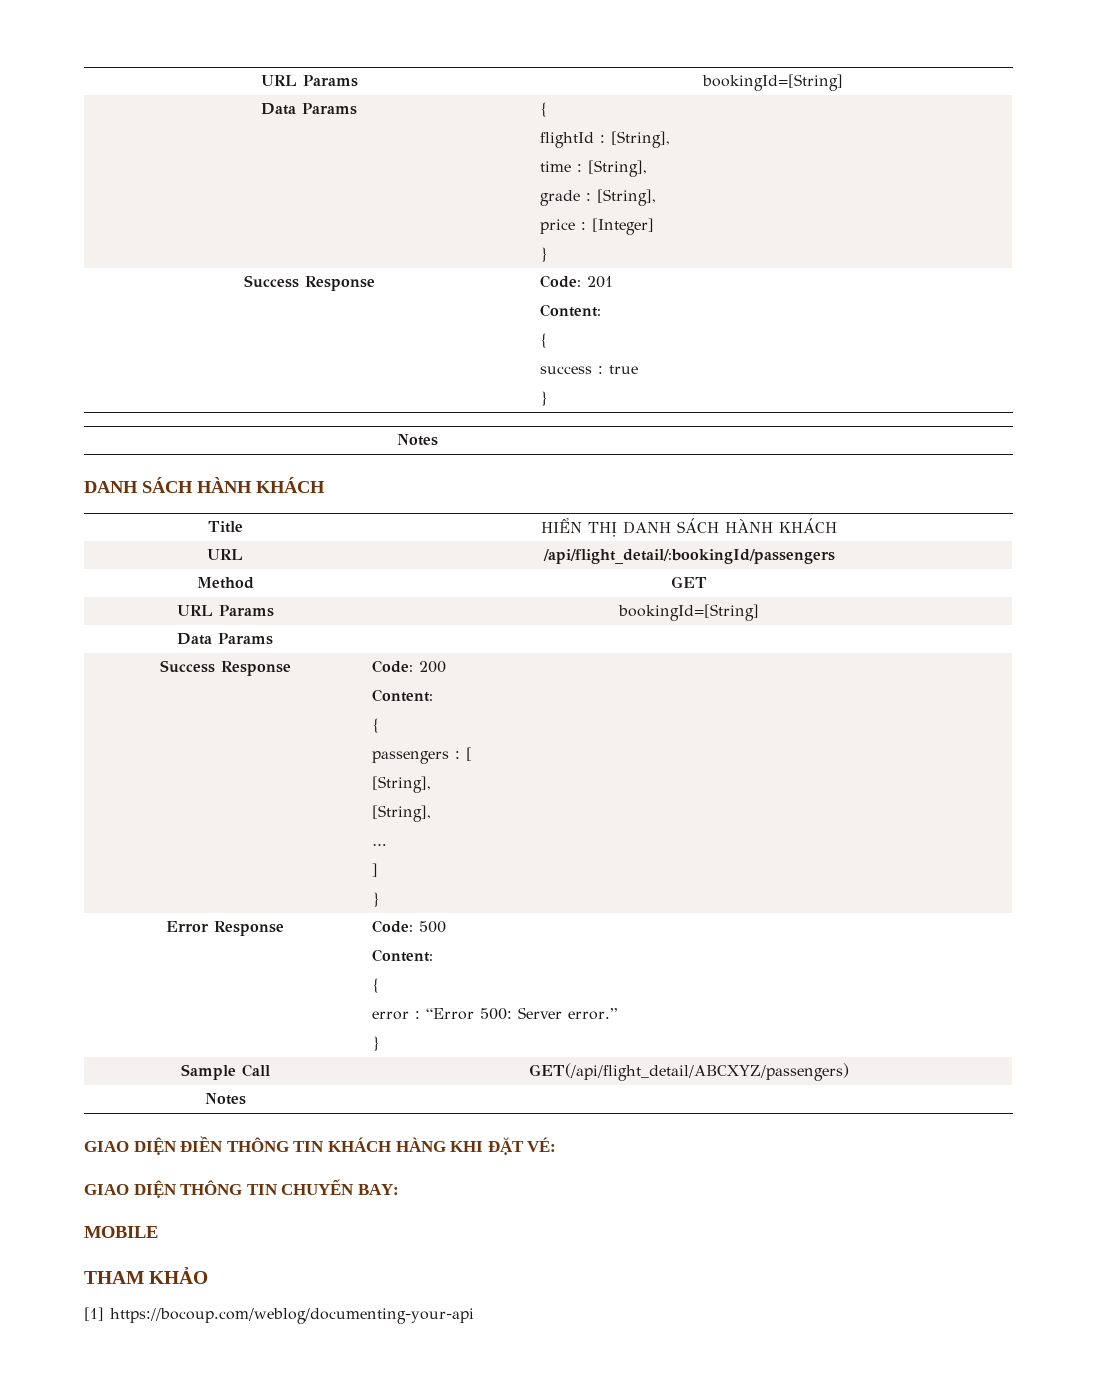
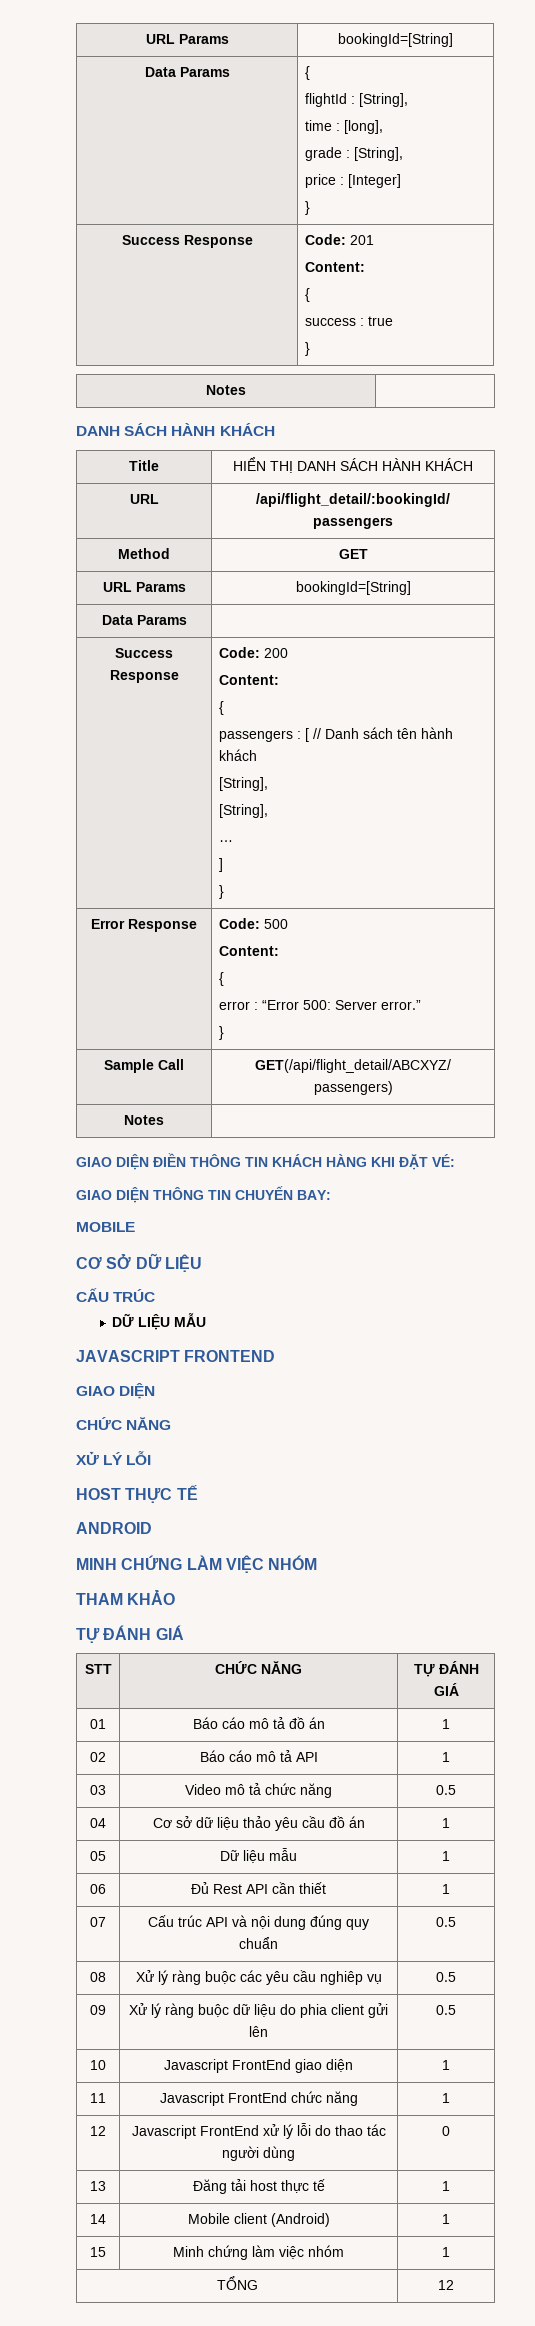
[588,160,648,177] [String], -> [343,120,383,134] [long],
(473, 754) none -> [312,727,453,739] [218,749,257,761] // Danh sách tên hành khách
[84,1267,209,1284] [84,1307,474,1324] THAM KHẢO // [1] https://bocoup.com/weblog/documenting-your-api -> [76,1253,202,1272] [76,1288,156,1302] [112,1313,207,1330] [76,1350,276,1362] [76,1383,156,1399] [76,1417,172,1430] [76,1451,152,1465] [76,1485,198,1503] [76,1522,152,1534] [76,1555,318,1573] [76,1590,176,1605] [76,1625,184,1643] [84,1664,112,1674] [215,1661,302,1674] [413,1661,479,1677] [433,1683,459,1696] [90,1719,106,1729] [192,1717,325,1729] [442,1719,450,1729] [90,1752,106,1762] [199,1750,318,1762] [442,1752,450,1762] [90,1785,106,1795] [185,1783,332,1798] [436,1785,456,1795] [90,1818,106,1828] [152,1816,365,1831] [442,1818,450,1828] [90,1851,106,1861] [220,1848,297,1863] [442,1851,450,1861] [90,1884,106,1894] [191,1882,326,1894] [442,1884,450,1894] [90,1917,106,1927] [148,1915,369,1930] [239,1937,278,1949] [436,1917,456,1927] [90,1972,106,1982] [135,1970,382,1985] [436,1972,456,1982] [90,2005,106,2015] [129,2003,388,2018] [249,2026,268,2037] [436,2005,456,2015] [90,2060,106,2070] [164,2059,353,2073] [442,2060,450,2070] [90,2093,106,2103] [159,2091,358,2106] [442,2093,450,2103] [90,2126,106,2136] [131,2123,386,2139] [222,2146,295,2161] [442,2126,450,2136] [90,2181,106,2191] [192,2179,325,2194] [442,2181,450,2191] [90,2214,106,2224] [187,2213,330,2227] [442,2214,450,2224] [90,2247,106,2257] [173,2245,344,2260] [442,2247,450,2257] [216,2276,258,2290] [438,2280,454,2290] CƠ SỞ DỮ LIỆU // CẤU TRÚC // DỮ LIỆU MẪU // JAVASCRIPT FRONTEND // GIAO DIỆN // CHỨC NĂNG // XỬ LÝ LỖI // HOST THỰC TẾ // ANDROID // MINH CHỨNG LÀM VIỆC NHÓM // THAM KHẢO // TỰ ĐÁNH GIÁ // STT | CHỨC NĂNG | TỰ ĐÁNH GIÁ // 01 | Báo cáo mô tả đồ án | 1 // 02 | Báo cáo mô tả API | 1 // 03 | Video mô tả chức năng | 0.5 // 04 | Cơ sở dữ liệu thảo yêu cầu đồ án | 1 // 05 | Dữ liệu mẫu | 1 // 06 | Đủ Rest API cần thiết | 1 // 07 | Cấu trúc API và nội dung đúng quy chuẩn | 0.5 // 08 | Xử lý ràng buộc các yêu cầu nghiêp vụ | 0.5 // 09 | Xử lý ràng buộc dữ liệu do phia client gửi lên | 0.5 // 10 | Javascript FrontEnd giao diện | 1 // 11 | Javascript FrontEnd chức năng | 1 // 12 | Javascript FrontEnd xử lý lỗi do thao tác người dùng | 0 // 13 | Đăng tải host thực tế | 1 // 14 | Mobile client (Android) | 1 // 15 | Minh chứng làm việc nhóm | 1 // TỔNG | 12

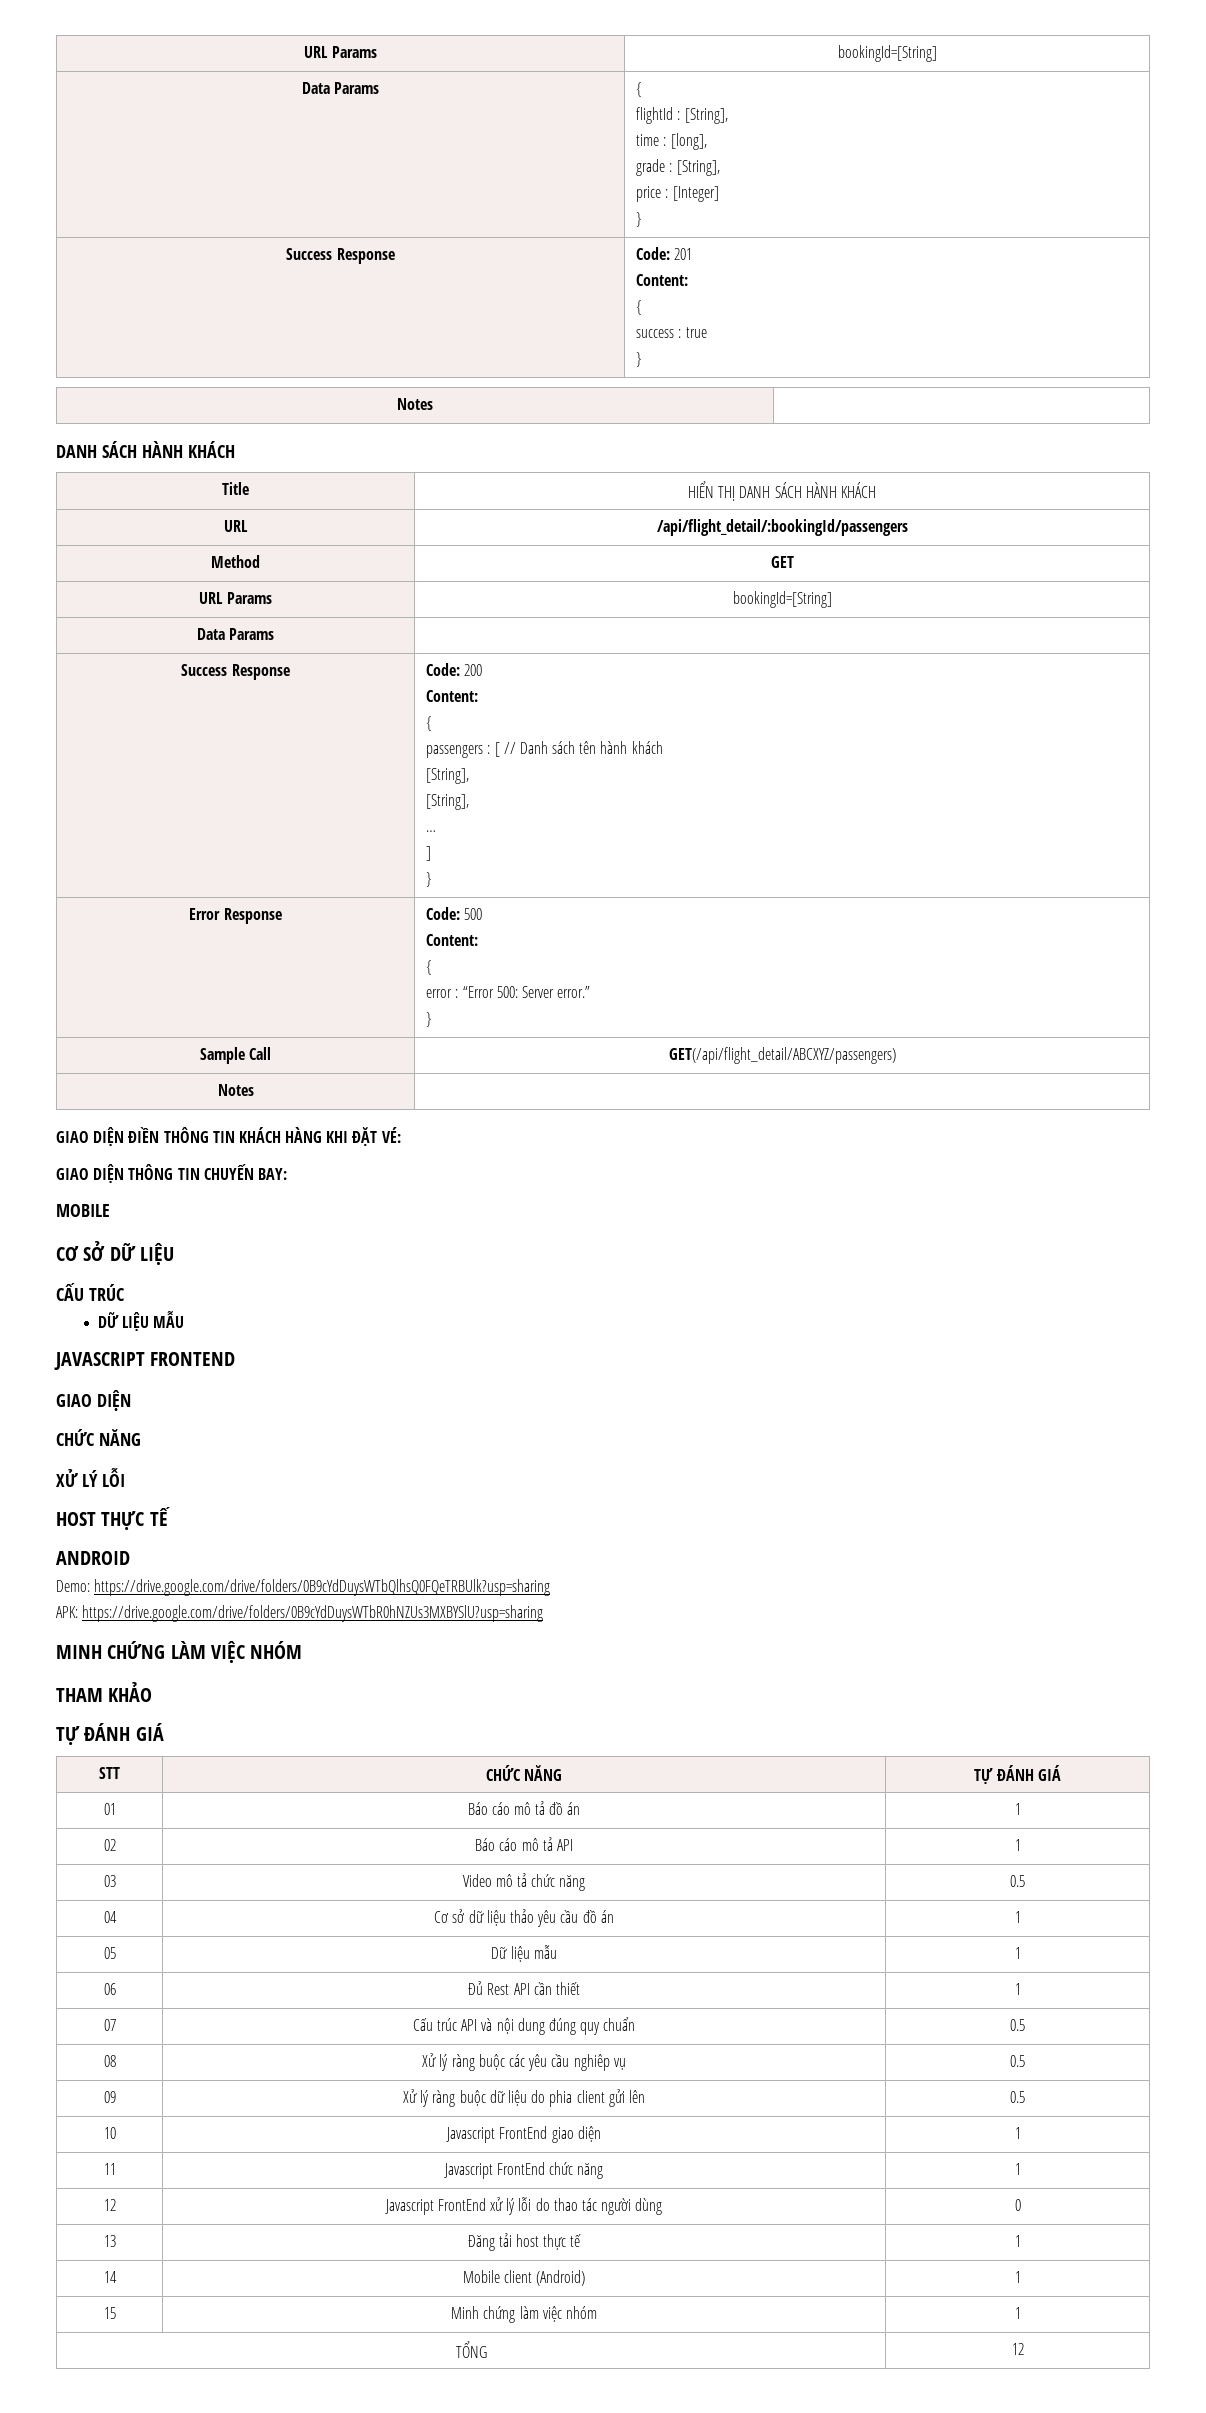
(152, 1528) none -> [56,1579,551,1596] [56,1605,544,1622] // Demo: https://drive.google.com/drive/folders/0B9cYdDuysWTbQlhsQ0FQeTRBUlk?usp=sharing // APK: https://drive.google.com/drive/folders/0B9cYdDuysWTbR0hNZUs3MXBYSlU?usp=sharing

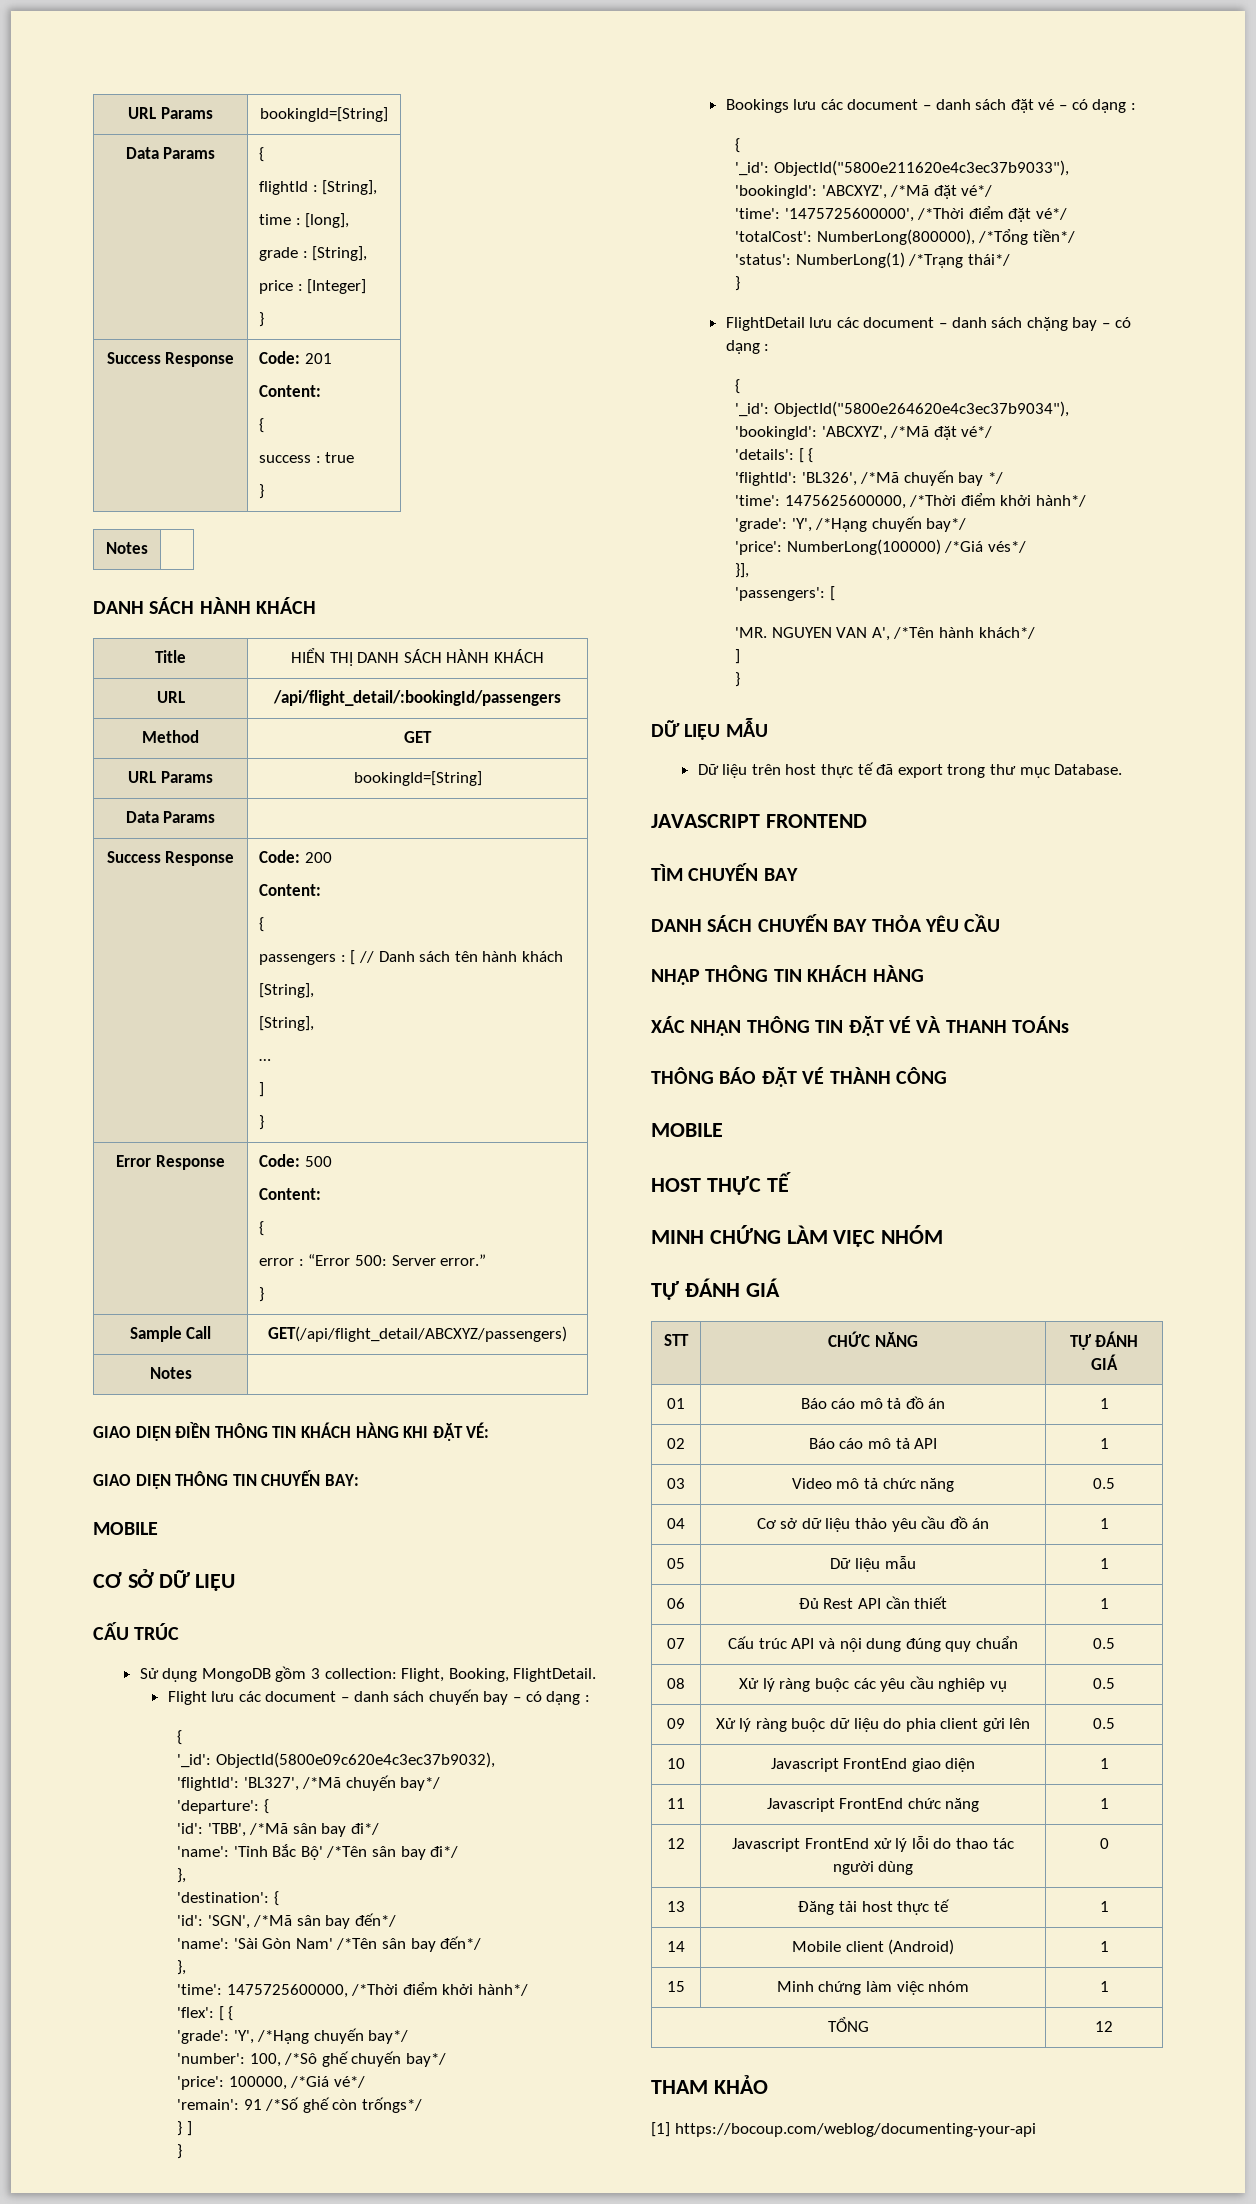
[97,1311,185,1331] [54,1352,236,1370] [56,1390,131,1411] [56,1429,141,1446] [56,1468,125,1487] [56,1507,170,1530] [56,1551,130,1565] [56,1579,551,1596] [56,1605,544,1622] DỮ LIỆU MẪU // JAVASCRIPT FRONTEND // GIAO DIỆN // CHỨC NĂNG // XỬ LÝ LỖI // HOST THỰC TẾ // ANDROID // Demo: https://drive.google.com/drive/folders/0B9cYdDuysWTbQlhsQ0FQeTRBUlk?usp=sharing // APK: https://drive.google.com/drive/folders/0B9cYdDuysWTbR0hNZUs3MXBYSlU?usp=sharing -> [139,1666,597,1682] [167,1689,590,1705] [176,1730,182,1745] [176,1752,495,1768] [176,1775,441,1791] [176,1799,269,1814] [176,1823,379,1837] [176,1844,459,1860] [176,1868,186,1883] [176,1891,279,1906] [176,1913,396,1929] [176,1936,482,1952] [176,1960,186,1975] [176,1982,528,1998] [176,2006,234,2021] [176,2028,409,2044] [176,2051,446,2067] [176,2076,365,2090] [176,2097,422,2113] [176,2121,192,2136] [176,2144,182,2159] [725,99,1136,113] [734,138,740,153] [734,160,1069,176] [734,185,993,199] [734,206,1067,222] [734,229,1075,245] [734,252,1010,268] [734,276,740,291] [725,317,1131,331] [725,340,770,354] [734,379,740,394] [734,401,1069,417] [734,426,993,440] [734,448,814,463] [734,470,1003,486] [734,493,1086,509] [734,516,967,532] [734,539,1026,555] [734,563,749,578] [734,586,835,601] [734,627,1035,641] [734,649,740,664] [734,672,740,687] [651,718,768,740] [697,762,1123,778] [651,814,867,828] [651,863,798,881] [651,914,1001,932] [651,965,924,985] [651,1016,1070,1036] [651,1067,947,1087] [651,1123,723,1137] [651,1172,791,1195] Sử dụng MongoDB gồm 3 collection: Flight, Booking, FlightDetail. // Flight lưu các document – danh sách chuyến bay – có dạng : // { // '_id': ObjectId(5800e09c620e4c3ec37b9032), // 'flightId': 'BL327', /*Mã chuyến bay*/ // 'departure': { // 'id': 'TBB', /*Mã sân bay đi*/ // 'name': 'Tỉnh Bắc Bộ' /*Tên sân bay đi*/ // }, // 'destination': { // 'id': 'SGN', /*Mã sân bay đến*/ // 'name': 'Sài Gòn Nam' /*Tên sân bay đến*/ // }, // 'time': 1475725600000, /*Thời điểm khởi hành*/ // 'flex': [ { // 'grade': 'Y', /*Hạng chuyến bay*/ // 'number': 100, /*Sô ghế chuyến bay*/ // 'price': 100000, /*Giá vé*/ // 'remain': 91 /*Số ghế còn trốngs*/ // } ] // } // Bookings lưu các document – danh sách đặt vé – có dạng : // { // '_id': ObjectId("5800e211620e4c3ec37b9033"), // 'bookingId': 'ABCXYZ', /*Mã đặt vé*/ // 'time': '1475725600000', /*Thời điểm đặt vé*/ // 'totalCost': NumberLong(800000), /*Tổng tiền*/ // 'status': NumberLong(1) /*Trạng thái*/ // } // FlightDetail lưu các document – danh sách chặng bay – có dạng : // { // '_id': ObjectId("5800e264620e4c3ec37b9034"), // 'bookingId': 'ABCXYZ', /*Mã đặt vé*/ // 'details': [ { // 'flightId': 'BL326', /*Mã chuyến bay */ // 'time': 1475625600000, /*Thời điểm khởi hành*/ // 'grade': 'Y', /*Hạng chuyến bay*/ // 'price': NumberLong(100000) /*Giá vés*/ // }], // 'passengers': [ // 'MR. NGUYEN VAN A', /*Tên hành khách*/ // ] // } // DỮ LIỆU MẪU // Dữ liệu trên host thực tế đã export trong thư mục Database. // JAVASCRIPT FRONTEND // TÌM CHUYẾN BAY // DANH SÁCH CHUYẾN BAY THỎA YÊU CẦU // NHẬP THÔNG TIN KHÁCH HÀNG // XÁC NHẬN THÔNG TIN ĐẶT VÉ VÀ THANH TOÁNs // THÔNG BÁO ĐẶT VÉ THÀNH CÔNG // MOBILE // HOST THỰC TẾ
[56,1682,153,1702] // THAM KHẢO -> (944, 1234) none
(1024, 2349) none -> [651,2075,768,2094] [651,2122,1036,2137] // THAM KHẢO // [1] https://bocoup.com/weblog/documenting-your-api

